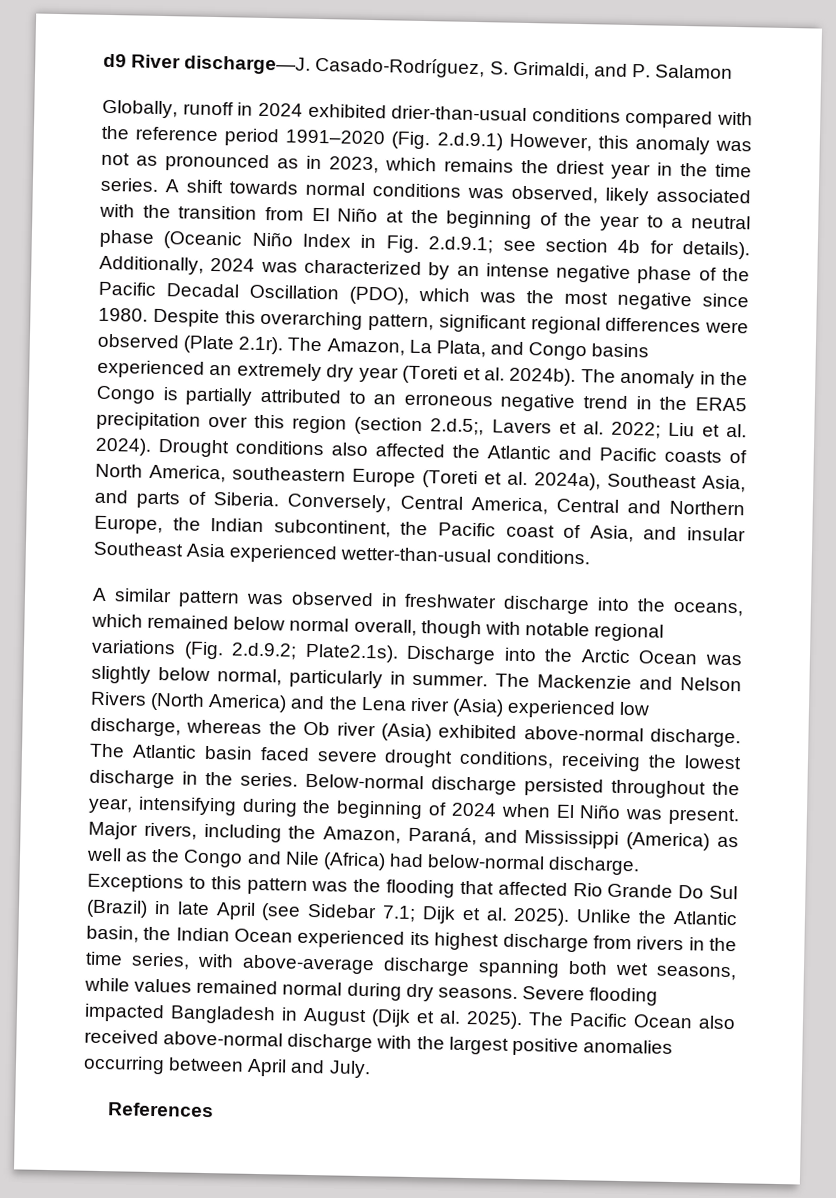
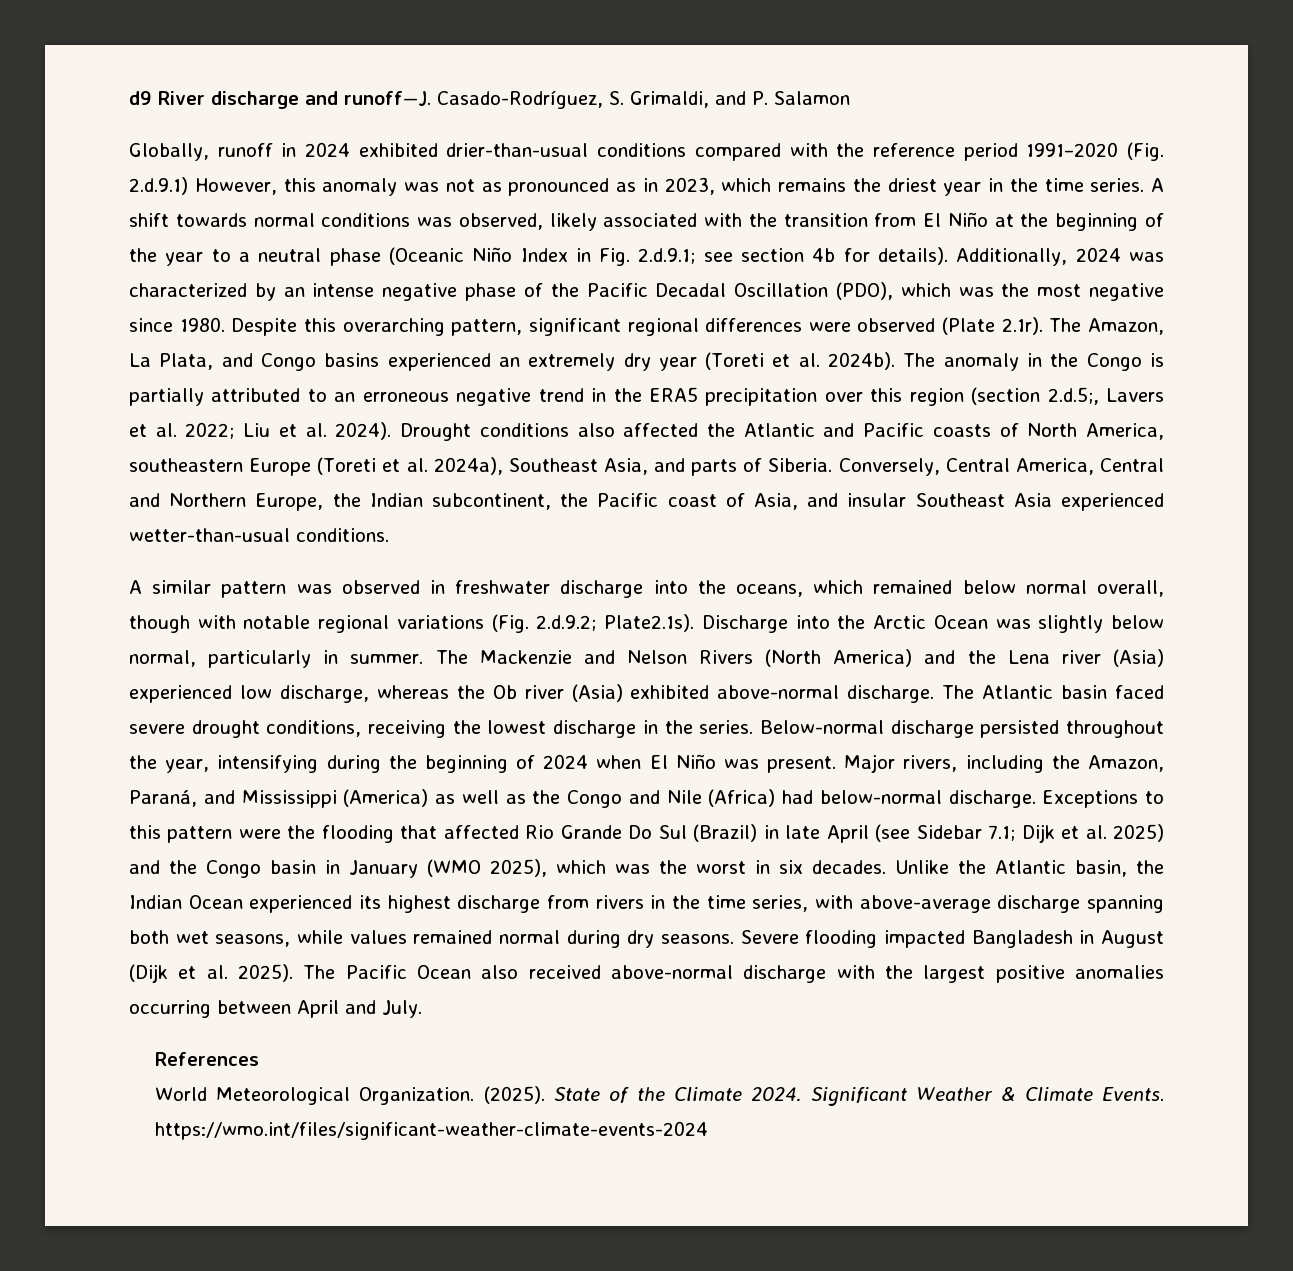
[184,55,312,75] discharge—J. -> [211,91,431,109] discharge and runoff—J.
[311,881,349,892] was -> [238,829,281,839] were
[513,907,571,926] 2025). -> [1113,824,1164,842] [129,859,886,878] 2025) and the Congo basin in January (WMO 2025), which was the worst in six decades.
(214, 1110) none -> [154,1086,1164,1106] [154,1121,708,1140] // World Meteorological Organization. (2025). State of the Climate 2024. Significant Weather & Climate Events. https://wmo.int/files/significant-weather-climate-events-2024

